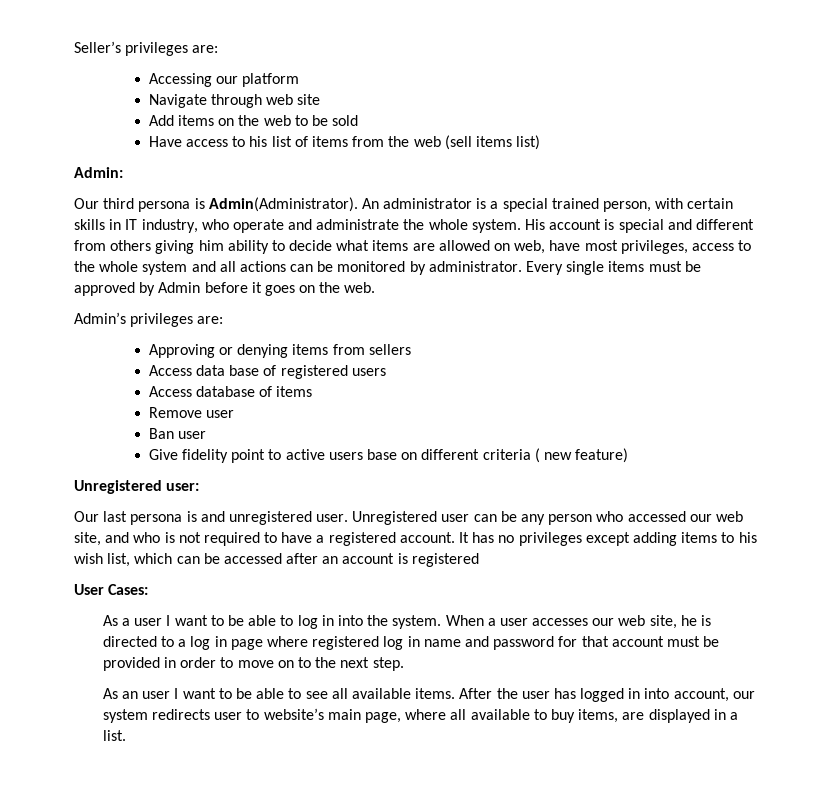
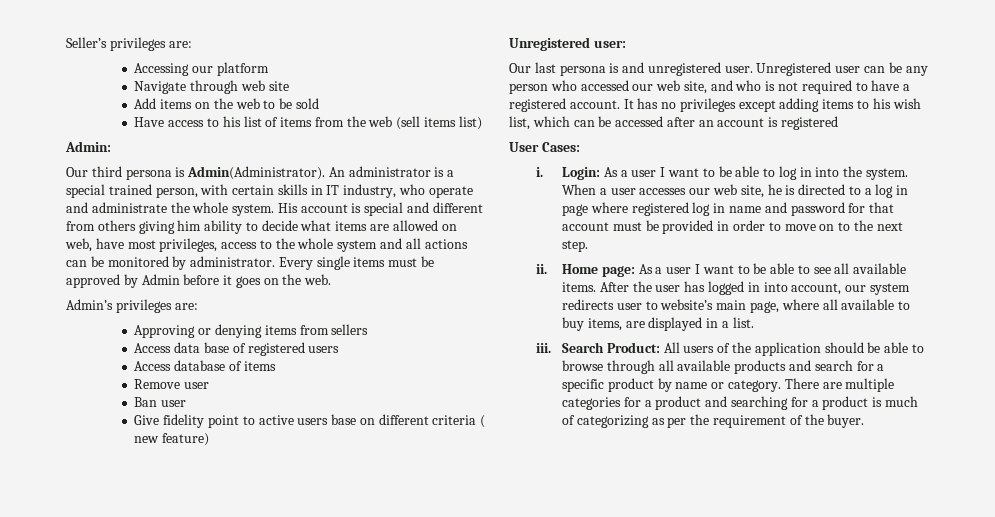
(149, 589) none -> [535,167,601,180] i. Login:
[102,688,139,699] As an -> [535,264,663,277] ii. Home page: As a
(126, 735) none -> [535,342,924,356] [562,360,885,374] [562,378,895,392] [562,396,918,410] [562,414,865,428] // iii. Search Product: All users of the application should be able to browse through all available products and search for a specific product by name or category. There are multiple categories for a product and searching for a product is much of categorizing as per the requirement of the buyer.

